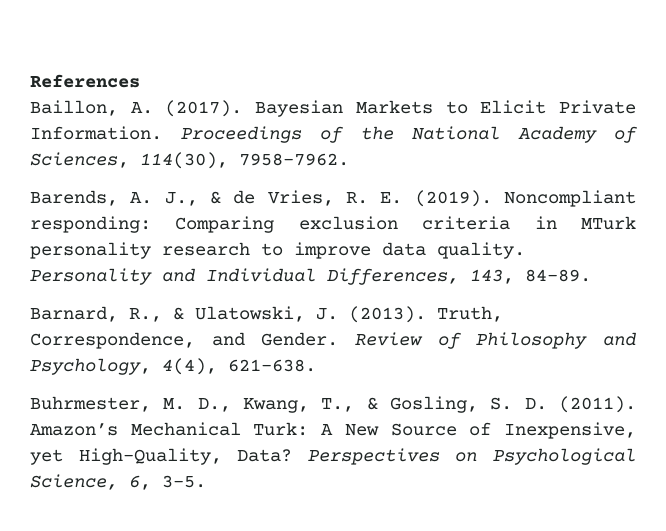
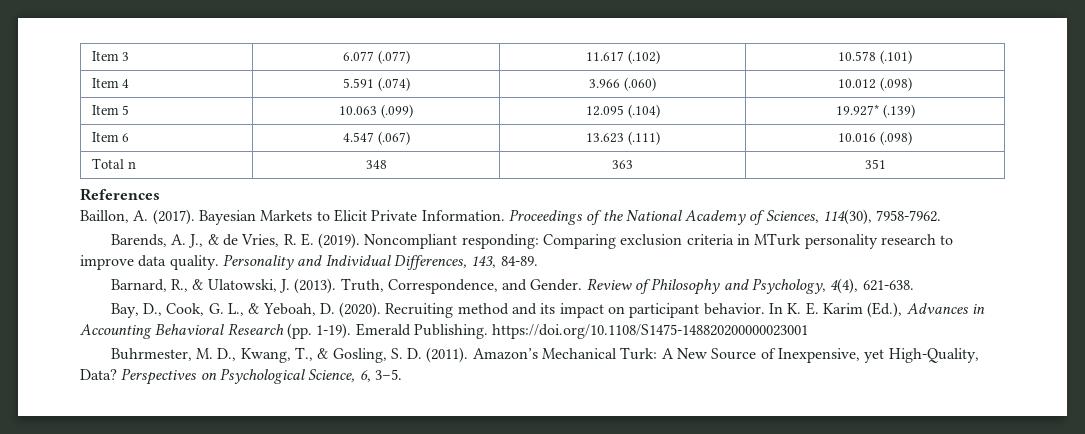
(30, 81) none -> [92,51,130,61] [342,50,410,64] [585,50,660,64] [838,50,912,64] [92,78,130,88] [342,77,410,91] [589,77,656,91] [838,77,912,91] [92,105,130,115] [339,104,413,118] [585,104,660,118] [835,104,915,118] [92,132,130,142] [342,131,410,145] [585,131,660,145] [838,131,912,145] [92,158,137,169] [365,160,387,169] [612,160,633,169] [864,159,886,169] Item 3 | 6.077 (.077) | 11.617 (.102) | 10.578 (.101) // Item 4 | 5.591 (.074) | 3.966 (.060) | 10.012 (.098) // Item 5 | 10.063 (.099) | 12.095 (.104) | 19.927* (.139) // Item 6 | 4.547 (.067) | 13.623 (.111) | 10.016 (.098) // Total n | 348 | 363 | 351 //
(316, 365) none -> [110,302,985,318] [80,323,809,339] // Bay, D., Cook, G. L., & Yeboah, D. (2020). Recruiting method and its impact on participant behavior. In K. E. Karim (Ed.), Advances in Accounting Behavioral Research (pp. 1-19). Emerald Publishing. https://doi.org/10.1108/S1475-148820200000023001

